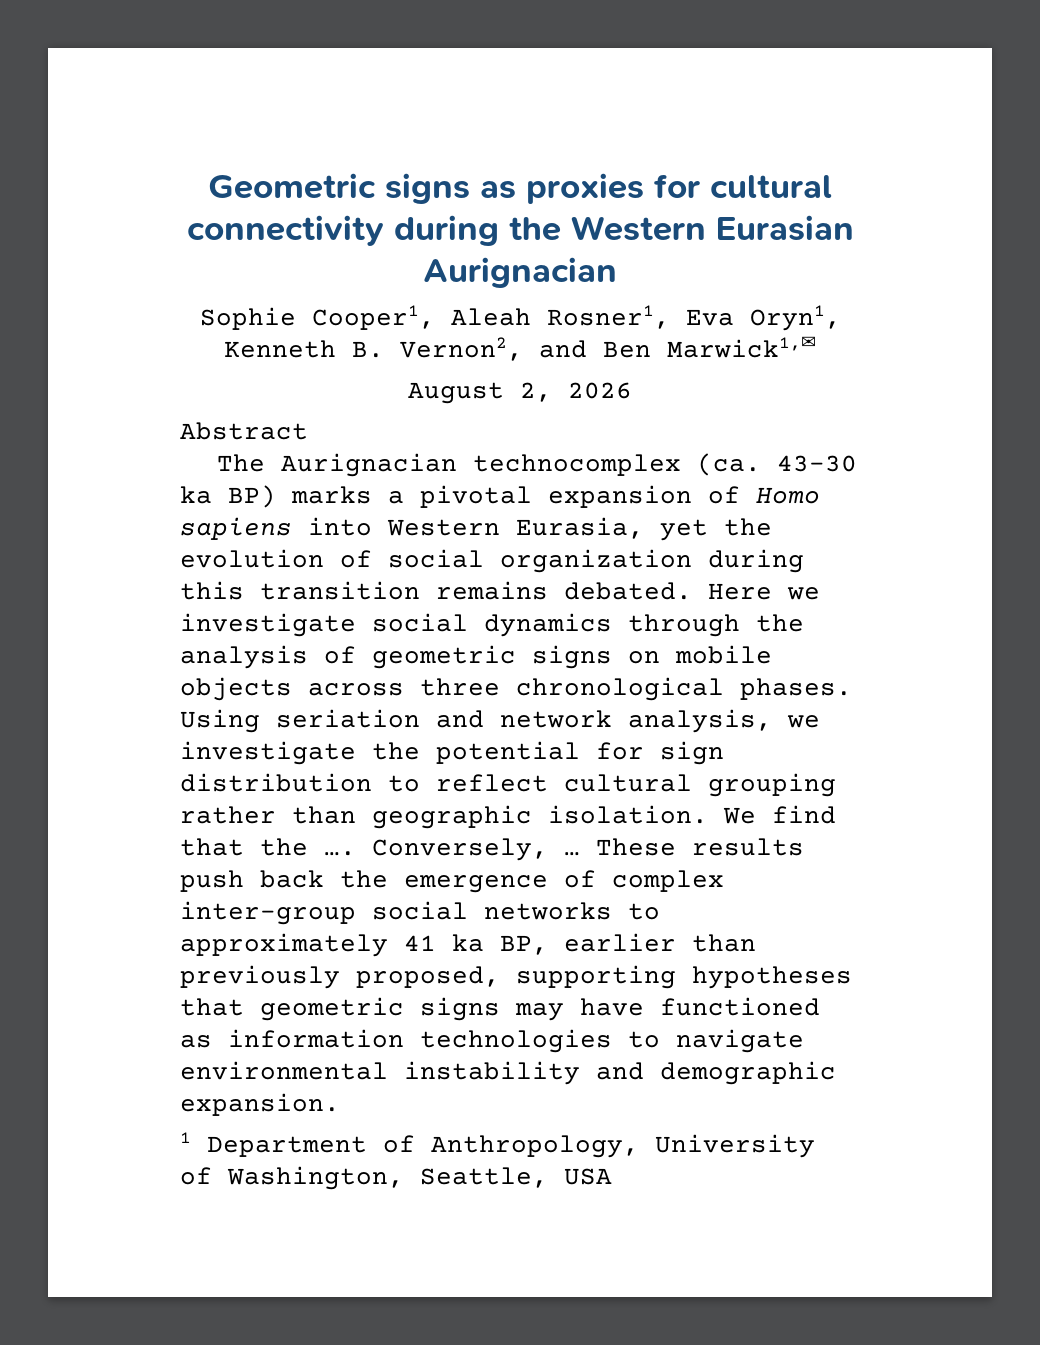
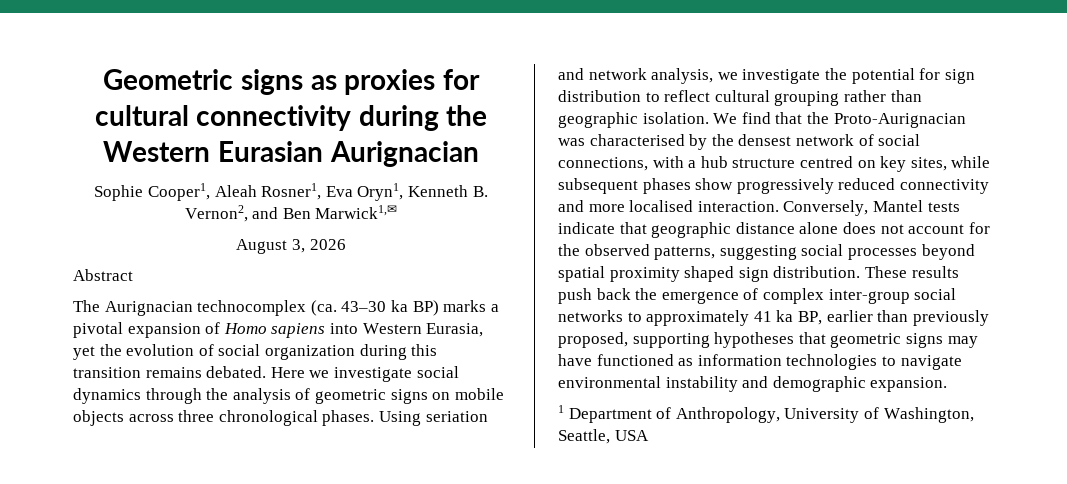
[520,382,552,402] 2, -> [292,239,305,253] 3,
[324,838,580,861] …. Conversely, … -> [833,113,966,128] [558,134,921,150] [558,156,991,172] [558,178,989,194] [558,200,960,216] [558,222,990,238] [558,244,975,260] [558,266,861,282] Proto-Aurignacian was characterised by the densest network of social connections, with a hub structure centred on key sites, while subsequent phases show progressively reduced connectivity and more localised interaction. Conversely, Mantel tests indicate that geographic distance alone does not account for the observed patterns, suggesting social processes beyond spatial proximity shaped sign distribution.

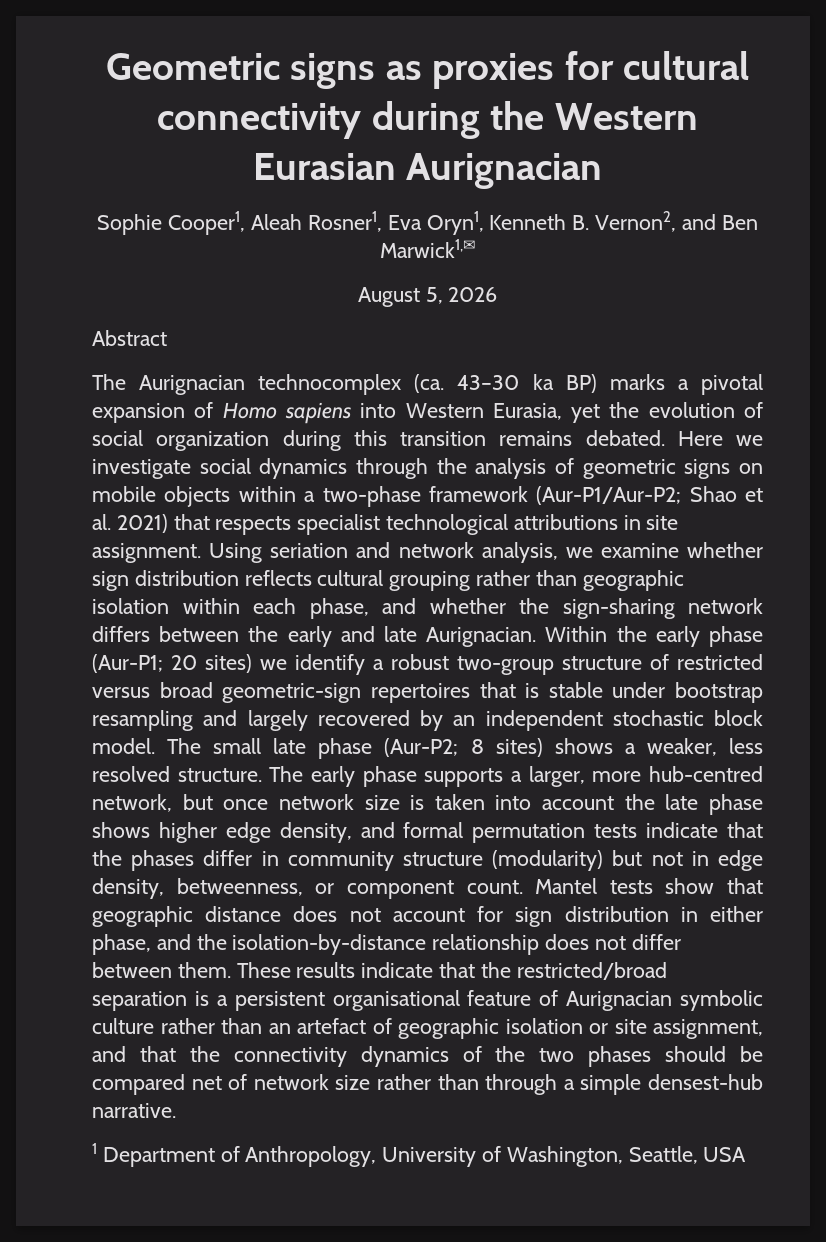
[292,239,305,253] 3, -> [425,287,443,304] 5,
[128,410,375,426] across three chronological phases. -> [238,486,763,507] [92,514,679,535] [92,543,201,563] within a two-phase framework (Aur-P1/Aur-P2; Shao et al. 2021) that respects specialist technological attributions in site assignment.
[742,68,975,84] [558,90,711,102] investigate the potential for sign distribution to reflect -> [600,542,763,558] [92,570,312,591] examine whether sign distribution reflects
[642,112,966,128] [558,134,921,150] [558,156,991,172] [558,178,989,194] [558,200,960,216] [558,222,615,234] isolation. We find that the Proto-Aurignacian was characterised by the densest network of social connections, with a hub structure centred on key sites, while subsequent phases show progressively reduced connectivity and more localised interaction. Conversely, Mantel tests indicate -> [92,598,763,619] [92,626,763,647] [92,654,763,675] [92,682,763,703] [92,710,763,731] [92,738,763,759] [92,766,763,787] [92,794,763,815] [92,822,763,843] [92,850,764,871] [92,878,715,899] isolation within each phase, and whether the sign-sharing network differs between the early and late Aurignacian. Within the early phase (Aur-P1; 20 sites) we identify a robust two-group structure of restricted versus broad geometric-sign repertoires that is stable under bootstrap resampling and largely recovered by an independent stochastic block model. The small late phase (Aur-P2; 8 sites) shows a weaker, less resolved structure. The early phase supports a larger, more hub-centred network, but once network size is taken into account the late phase shows higher edge density, and formal permutation tests indicate that the phases differ in community structure (modularity) but not in edge density, betweenness, or component count. Mantel tests show
[799,222,839,234] alone -> (282, 914) none
[558,244,975,260] [558,266,959,282] [558,288,957,304] [558,310,989,326] [558,332,978,348] [558,354,962,370] [558,376,948,392] the observed patterns, suggesting social processes beyond spatial proximity shaped sign distribution. These results push back the emergence of complex inter-group social networks to approximately 41 ka BP, earlier than previously proposed, supporting hypotheses that geometric signs may have functioned as information technologies to navigate environmental instability and demographic expansion. -> [515,906,763,927] [92,934,681,955] [92,962,667,980] [92,990,763,1011] [92,1018,763,1039] [92,1046,763,1067] [92,1074,763,1095] [92,1103,176,1118] sign distribution in either phase, and the isolation-by-distance relationship does not differ between them. These results indicate that the restricted/broad separation is a persistent organisational feature of Aurignacian symbolic culture rather than an artefact of geographic isolation or site assignment, and that the connectivity dynamics of the two phases should be compared net of network size rather than through a simple densest-hub narrative.

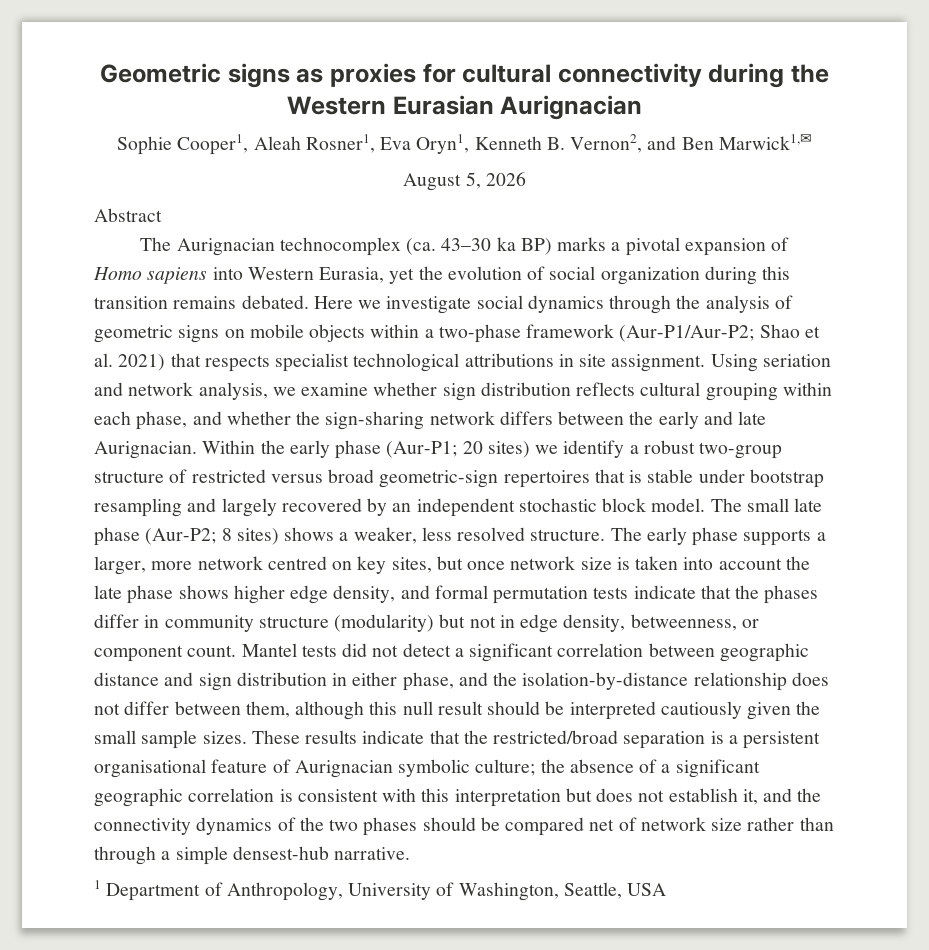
[476,570,684,591] [92,598,169,614] rather than geographic isolation -> (778, 392) none
[649,766,763,782] [92,794,172,812] hub-centred network, -> [197,556,432,574] network centred on key sites,
[665,878,763,894] [92,906,504,927] show that geographic distance does not account for -> [342,643,809,662] [94,672,194,686] did not detect a significant correlation between geographic distance and
[177,962,231,978] them. -> [245,701,821,720] [94,730,247,749] them, although this null result should be interpreted cautiously given the small sample sizes.
[92,1018,763,1039] [92,1046,176,1062] culture rather than an artefact of geographic isolation or site assignment, and that -> [475,759,760,778] [94,788,793,807] culture; the absence of a significant geographic correlation is consistent with this interpretation but does not establish it, and

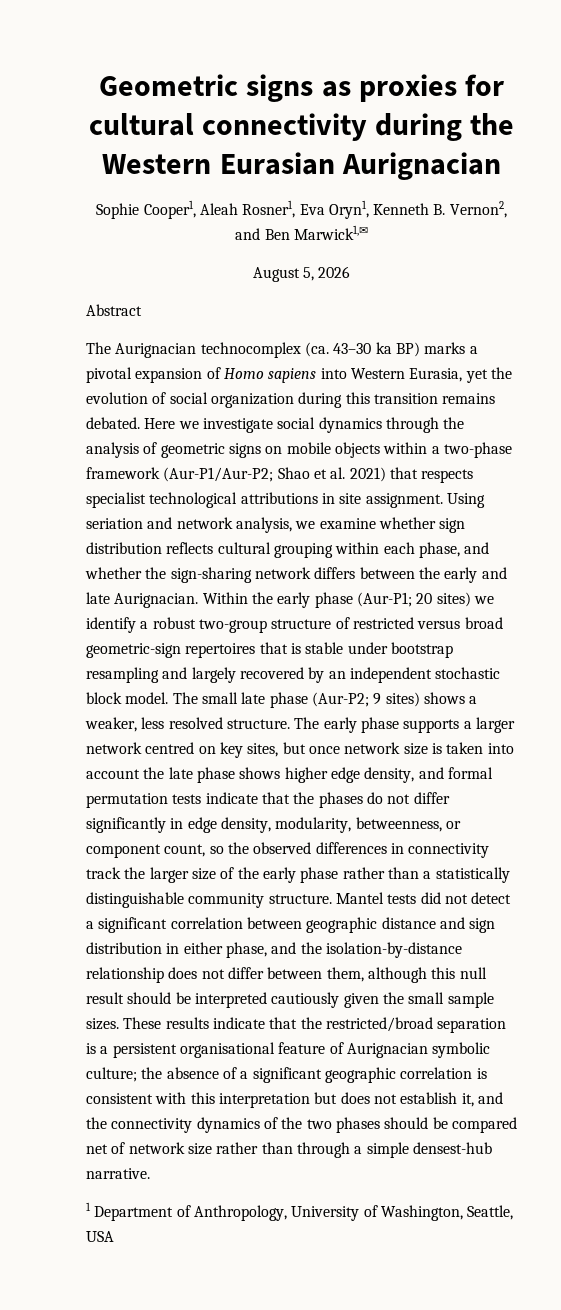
[221,528,232,541] 8 -> [373,693,382,705] 9
[94,556,193,575] larger, more -> [475,717,515,733] larger
[94,614,496,632] differ in community structure (modularity) but not -> [366,792,450,804] [86,817,166,833] do not differ significantly
(626, 623) none -> [275,817,352,833] modularity,
[187,645,237,657] count. -> [164,842,490,858] [86,867,510,883] [86,892,332,908] count, so the observed differences in connectivity track the larger size of the early phase rather than a statistically distinguishable community structure.

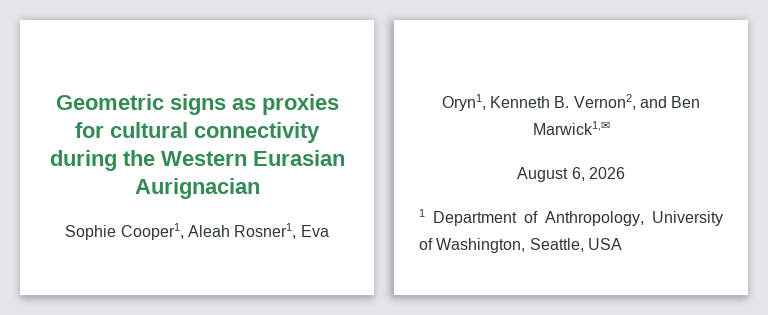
[303,267,314,281] 5, -> [571,167,585,181] 6,
[86,304,142,316] [86,342,478,358] [86,367,512,383] [86,392,496,408] [86,417,465,433] [86,442,512,458] [86,467,474,483] [86,492,485,508] [86,517,466,533] [86,542,490,558] [85,567,507,583] [86,592,494,608] [86,617,503,633] [86,642,453,658] [86,667,501,683] [86,692,478,708] [85,717,515,733] [86,742,514,758] [86,767,493,783] [86,792,450,808] [86,817,461,833] [86,842,490,858] [86,867,510,883] [86,892,512,908] [86,917,496,933] [86,942,462,958] [86,967,487,983] [86,992,494,1008] [86,1017,507,1033] [86,1042,491,1058] [86,1067,487,1083] [86,1092,503,1108] [86,1117,517,1133] [86,1142,492,1158] [86,1168,150,1179] // Abstract // The Aurignacian technocomplex (ca. 43–30 ka BP) marks a pivotal expansion of Homo sapiens into Western Eurasia, yet the evolution of social organization during this transition remains debated. Here we investigate social dynamics through the analysis of geometric signs on mobile objects within a two-phase framework (Aur-P1/Aur-P2; Shao et al. 2021) that respects specialist technological attributions in site assignment. Using seriation and network analysis, we examine whether sign distribution reflects cultural grouping within each phase, and whether the sign-sharing network differs between the early and late Aurignacian. Within the early phase (Aur-P1; 20 sites) we identify a robust two-group structure of restricted versus broad geometric-sign repertoires that is stable under bootstrap resampling and largely recovered by an independent stochastic block model. The small late phase (Aur-P2; 9 sites) shows a weaker, less resolved structure. The early phase supports a larger network centred on key sites, but once network size is taken into account the late phase shows higher edge density, and formal permutation tests indicate that the phases do not differ significantly in edge density, modularity, betweenness, or component count, so the observed differences in connectivity track the larger size of the early phase rather than a statistically distinguishable community structure. Mantel tests did not detect a significant correlation between geographic distance and sign distribution in either phase, and the isolation-by-distance relationship does not differ between them, although this null result should be interpreted cautiously given the small sample sizes. These results indicate that the restricted/broad separation is a persistent organisational feature of Aurignacian symbolic culture; the absence of a significant geographic correlation is consistent with this interpretation but does not establish it, and the connectivity dynamics of the two phases should be compared net of network size rather than through a simple densest-hub narrative. -> (625, 173) none

